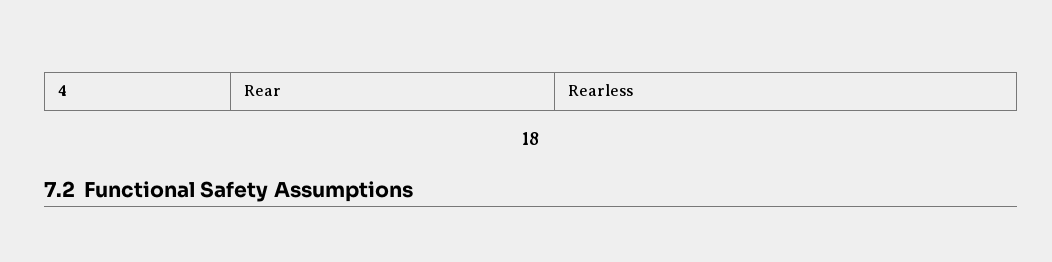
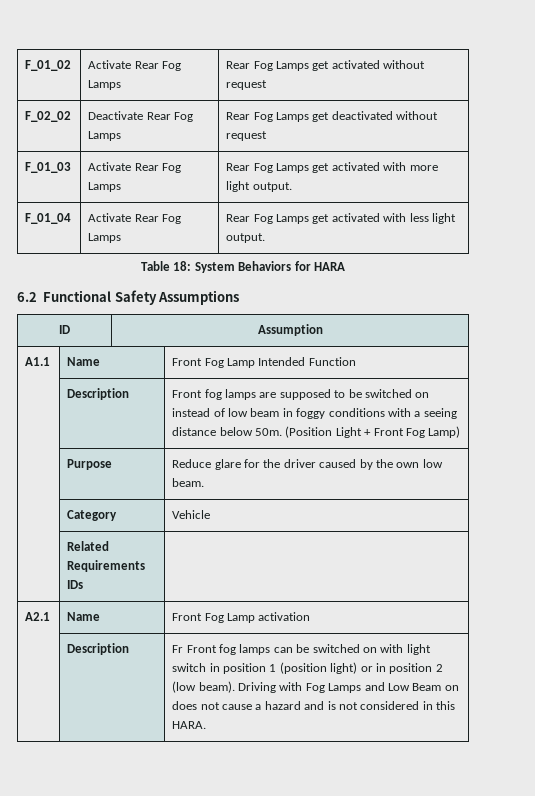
[57,85,67,96] [243,85,281,96] [567,84,633,96] [522,132,539,145] [44,181,413,202] 4 | Rear | Rearless // 18 // 7.2 Functional Safety Assumptions -> [25,60,72,71] [88,60,182,71] [88,80,122,90] [226,60,426,71] [226,80,268,90] [25,111,72,122] [88,111,194,122] [88,131,122,141] [226,111,439,122] [226,131,268,141] [25,162,72,173] [88,162,182,173] [88,182,122,192] [226,162,438,173] [226,181,292,192] [25,213,72,224] [88,213,182,224] [88,233,122,243] [226,213,456,224] [226,233,266,243] [141,261,345,273] [17,290,240,305] [59,325,70,334] [257,324,323,336] [25,357,51,366] [67,357,101,366] [172,357,356,368] [67,388,130,400] [172,389,430,400] [172,408,457,419] [172,426,461,438] [67,459,113,470] [172,459,443,470] [172,478,205,487] [67,510,118,521] [172,510,211,519] [67,541,110,551] [67,560,146,572] [67,580,84,589] [25,612,51,621] [67,612,101,621] [172,612,311,623] [67,643,130,655] [172,644,431,655] [172,662,443,674] [172,681,459,693] [172,701,456,710] [172,721,207,729] F_01_02 | Activate Rear Fog Lamps | Rear Fog Lamps get activated without request // F_02_02 | Deactivate Rear Fog Lamps | Rear Fog Lamps get deactivated without request // F_01_03 | Activate Rear Fog Lamps | Rear Fog Lamps get activated with more light output. // F_01_04 | Activate Rear Fog Lamps | Rear Fog Lamps get activated with less light output. // Table 18: System Behaviors for HARA // 6.2 Functional Safety Assumptions // ID | Assumption // A1.1 | Name | Front Fog Lamp Intended Function // | Description | Front fog lamps are supposed to be switched on instead of low beam in foggy conditions with a seeing distance below 50m. (Position Light + Front Fog Lamp) // | Purpose | Reduce glare for the driver caused by the own low beam. // | Category | Vehicle // | Related Requirements IDs | // A2.1 | Name | Front Fog Lamp activation // | Description | Fr Front fog lamps can be switched on with light switch in position 1 (position light) or in position 2 (low beam). Driving with Fog Lamps and Low Beam on does not cause a hazard and is not considered in this HARA.

